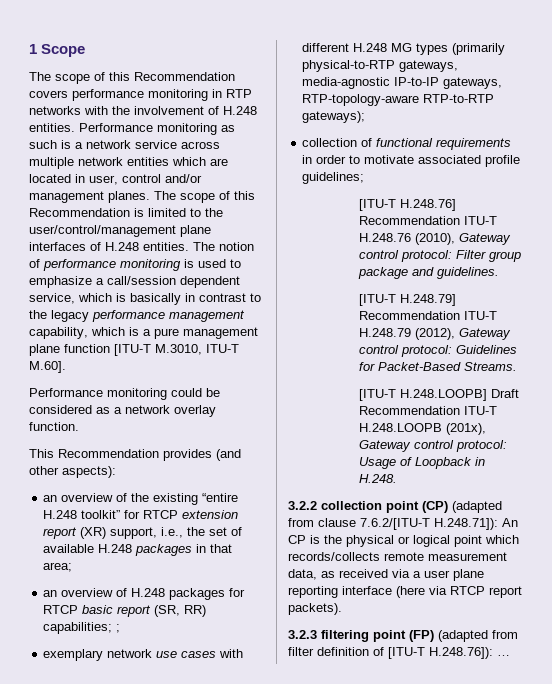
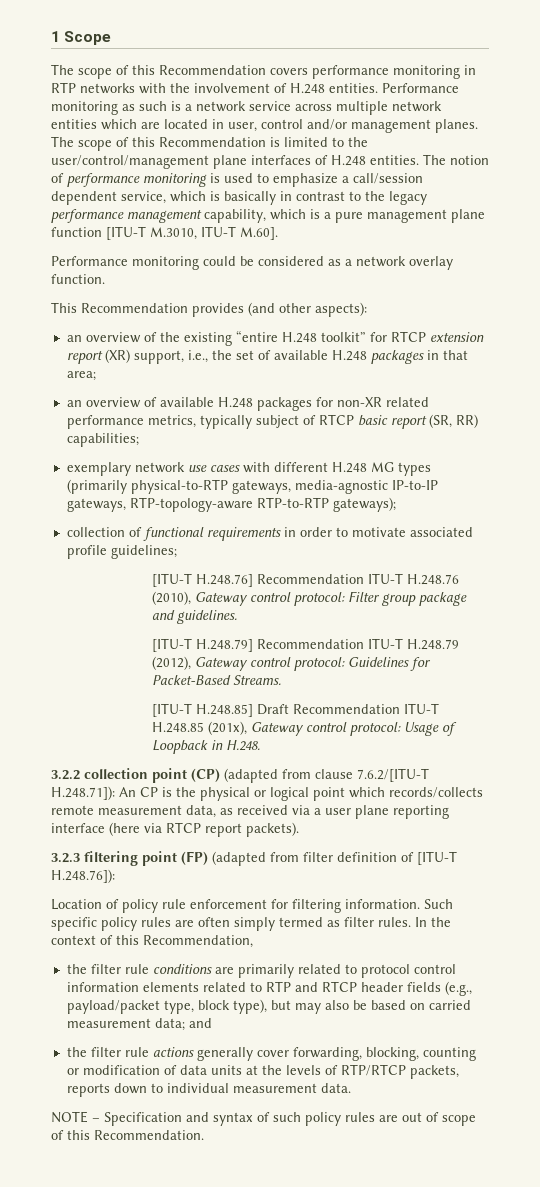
(128, 592) none -> [159,397,214,407] available
(246, 592) none -> [336,397,429,407] [66,415,316,429] non-XR related performance metrics, typically subject of
[116,624,121,633] ; -> (139, 440) none
[399,389,487,401] H.248.LOOPB] -> [195,704,253,717] H.248.85]
[358,423,442,432] H.248.LOOPB -> [151,722,204,733] H.248.85
[497,655,510,656] … -> [51,899,453,913] [51,917,451,931] [51,935,253,948] [66,964,456,978] [66,981,472,996] [66,999,471,1014] [66,1018,212,1031] [66,1047,476,1061] [66,1064,459,1079] [66,1083,351,1097] [51,1111,476,1126] [51,1130,204,1140] // Location of policy rule enforcement for filtering information. Such specific policy rules are often simply termed as filter rules. In the context of this Recommendation, // the filter rule conditions are primarily related to protocol control information elements related to RTP and RTCP header fields (e.g., payload/packet type, block type), but may also be based on carried measurement data; and // the filter rule actions generally cover forwarding, blocking, counting or modification of data units at the levels of RTP/RTCP packets, reports down to individual measurement data. // NOTE – Specification and syntax of such policy rules are out of scope of this Recommendation.

